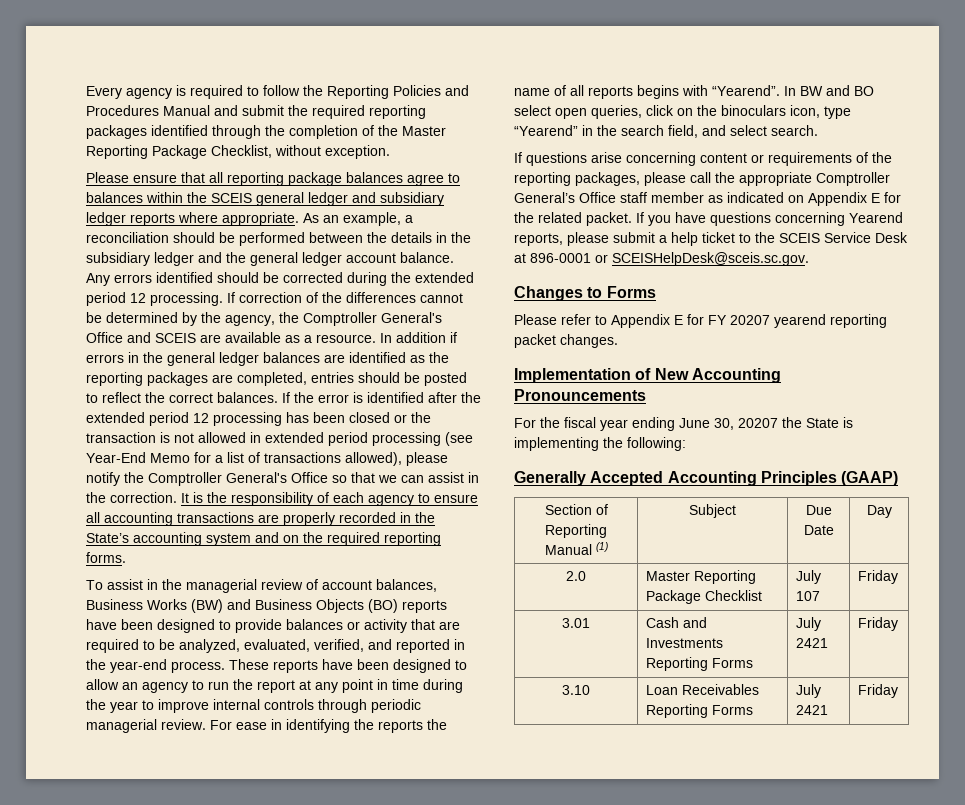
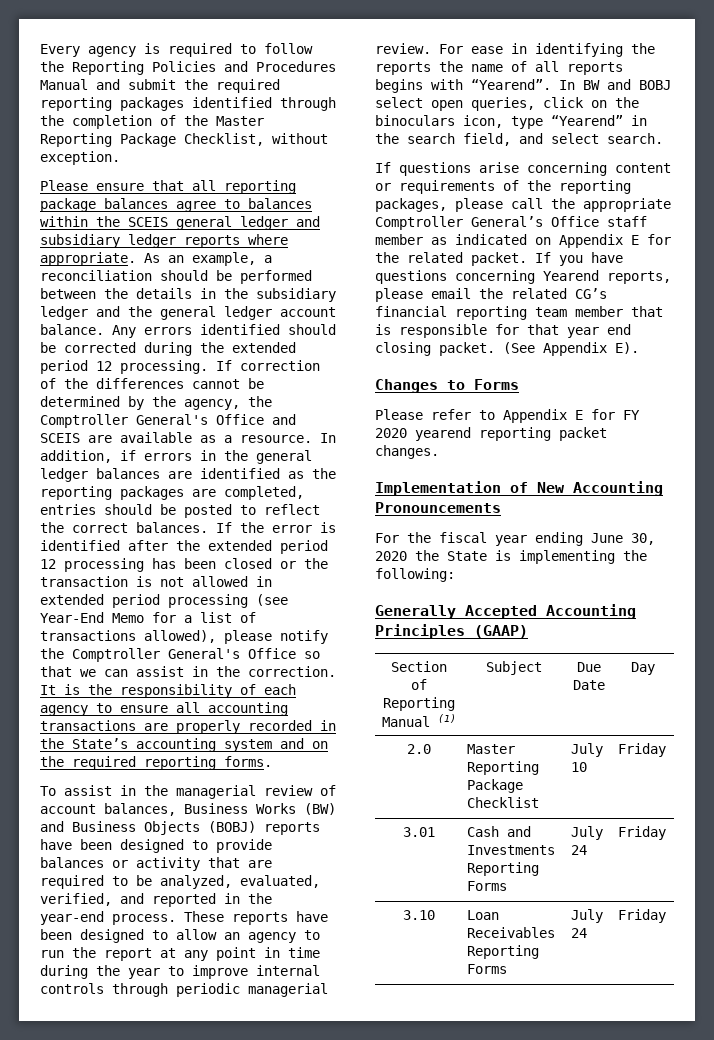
[396,332,446,343] addition -> [40,450,112,463] addition,
[368,599,398,613] (BO) -> [208,821,256,833] (BOBJ)
[854,86,874,96] BO -> [639,80,671,90] BOBJ
[613,232,908,246] [514,252,809,266] submit a help ticket to the SCEIS Service Desk at 896-0001 or SCEISHelpDesk@sceis.sc.gov. -> [431,288,607,299] [375,306,663,320] [375,324,631,338] [375,342,639,356] email the related CG’s financial reporting team member that is responsible for that year end closing packet. (See Appendix E).
[730,315,770,325] 20207 -> [375,428,407,438] 2020
[738,418,778,428] 20207 -> [375,551,407,561] 2020
[795,591,820,601] 107 -> [570,762,587,772] 10
[795,638,828,648] 2421 -> [570,845,587,855] 24
[795,705,828,715] 2421 -> [570,928,587,938] 24

